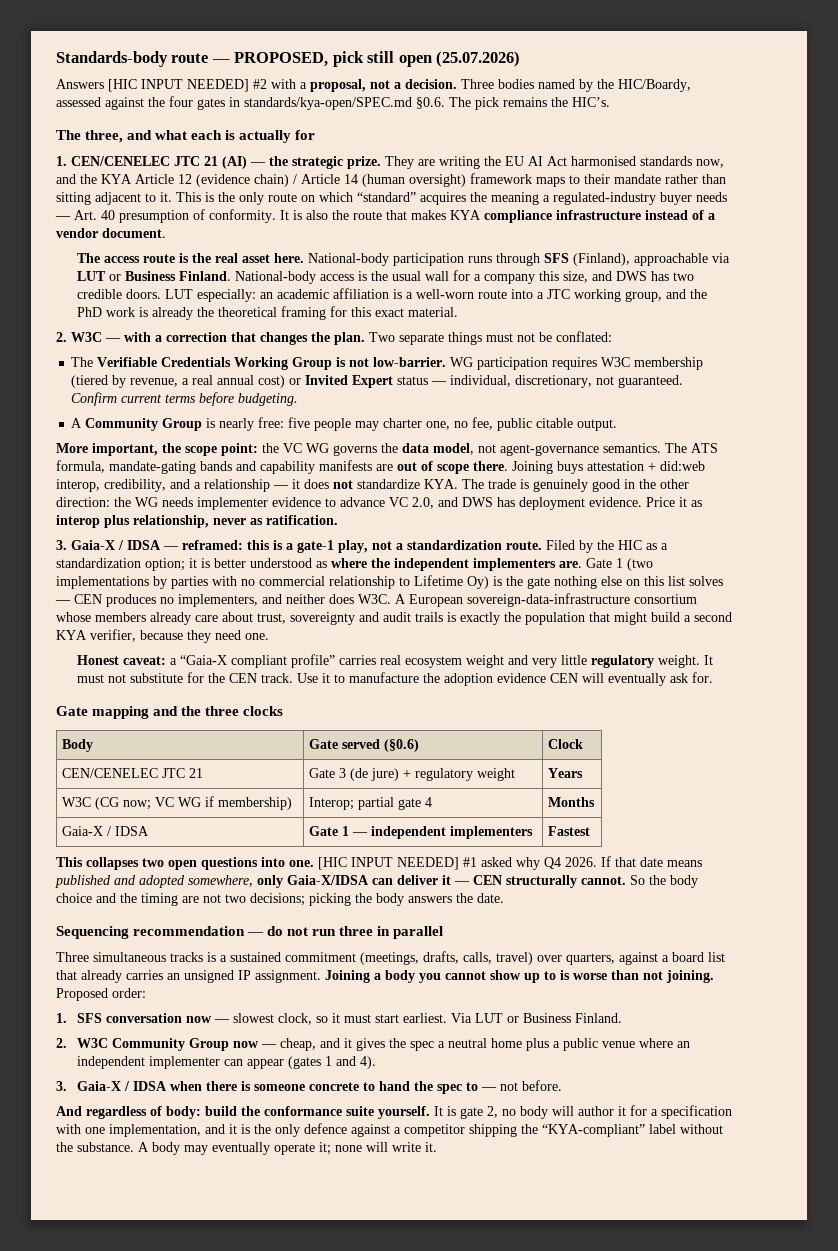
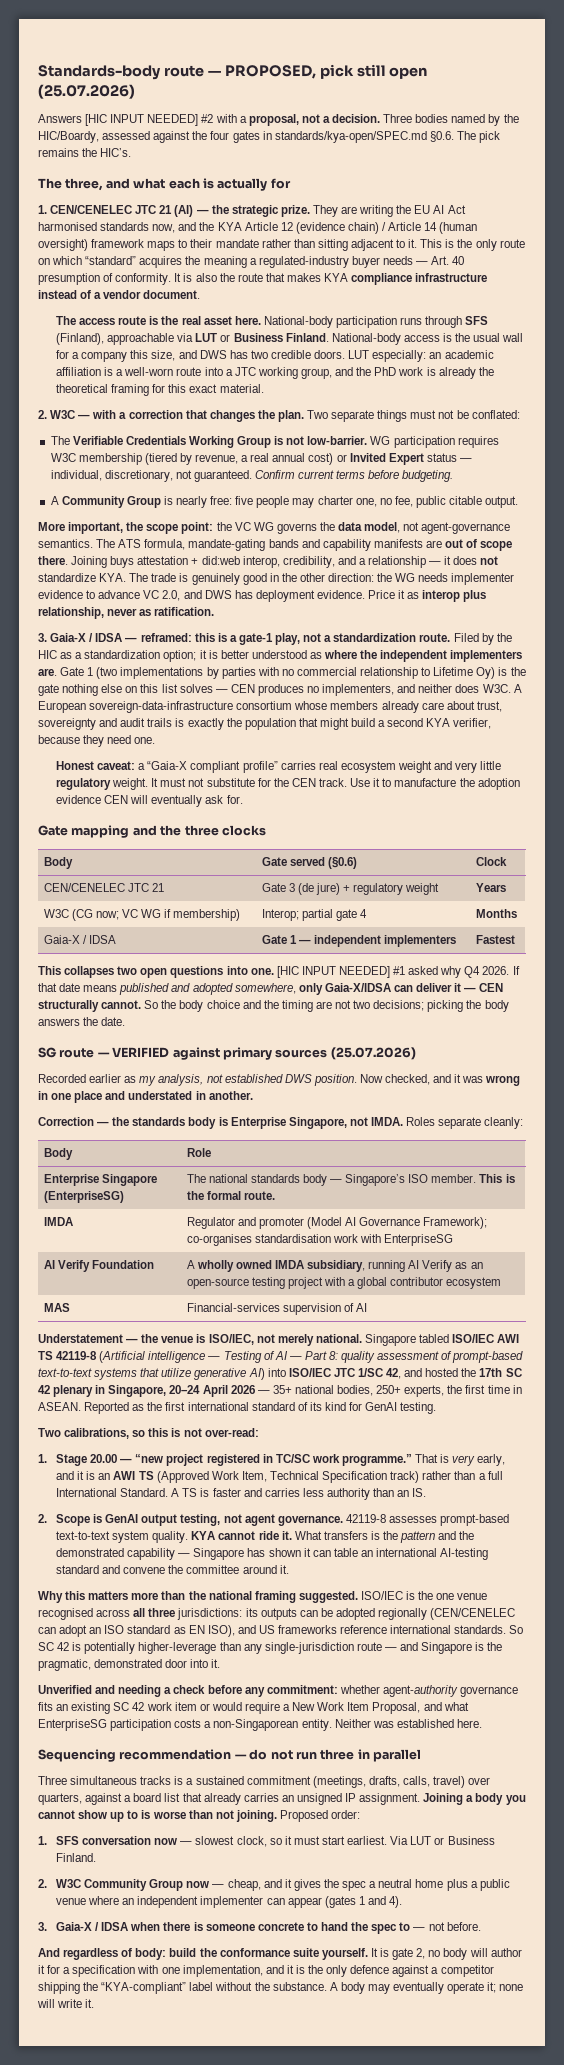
(504, 898) none -> [38,1047,416,1060] [38,1074,521,1086] [38,1091,253,1103] [38,1117,524,1129] [43,1148,73,1160] [186,1148,211,1157] [43,1174,157,1186] [43,1191,124,1203] [186,1174,515,1186] [186,1191,275,1200] [43,1217,73,1226] [186,1217,488,1229] [186,1234,454,1246] [43,1260,154,1272] [186,1260,483,1272] [186,1277,502,1289] [43,1303,70,1312] [186,1303,367,1315] [38,1334,520,1346] [38,1351,524,1363] [38,1368,522,1380] [38,1385,522,1397] [38,1402,437,1414] [38,1428,259,1439] [38,1454,506,1466] [56,1471,503,1483] [56,1488,427,1500] [38,1514,510,1526] [56,1531,475,1543] [56,1548,489,1560] [56,1565,289,1574] [38,1591,488,1603] [38,1608,516,1620] [38,1625,524,1637] [38,1642,503,1654] [38,1659,221,1671] [38,1685,519,1697] [38,1702,469,1714] [38,1719,482,1731] // SG route — VERIFIED against primary sources (25.07.2026) // Recorded earlier as my analysis, not established DWS position. Now checked, and it was wrong in one place and understated in another. // Correction — the standards body is Enterprise Singapore, not IMDA. Roles separate cleanly: // Body | Role // Enterprise Singapore (EnterpriseSG) | The national standards body — Singapore’s ISO member. This is the formal route. // IMDA | Regulator and promoter (Model AI Governance Framework); co-organises standardisation work with EnterpriseSG // AI Verify Foundation | A wholly owned IMDA subsidiary, running AI Verify as an open-source testing project with a global contributor ecosystem // MAS | Financial-services supervision of AI // Understatement — the venue is ISO/IEC, not merely national. Singapore tabled ISO/IEC AWI TS 42119-8 (Artificial intelligence — Testing of AI — Part 8: quality assessment of prompt-based text-to-text systems that utilize generative AI) into ISO/IEC JTC 1/SC 42, and hosted the 17th SC 42 plenary in Singapore, 20–24 April 2026 — 35+ national bodies, 250+ experts, the first time in ASEAN. Reported as the first international standard of its kind for GenAI testing. // Two calibrations, so this is not over-read: // 1. Stage 20.00 — “new project registered in TC/SC work programme.” That is very early, and it is an AWI TS (Approved Work Item, Technical Specification track) rather than a full International Standard. A TS is faster and carries less authority than an IS. // 2. Scope is GenAI output testing, not agent governance. 42119-8 assesses prompt-based text-to-text system quality. KYA cannot ride it. What transfers is the pattern and the demonstrated capability — Singapore has shown it can table an international AI-testing standard and convene the committee around it. // Why this matters more than the national framing suggested. ISO/IEC is the one venue recognised across all three jurisdictions: its outputs can be adopted regionally (CEN/CENELEC can adopt an ISO standard as EN ISO), and US frameworks reference international standards. So SC 42 is potentially higher-leverage than any single-jurisdiction route — and Singapore is the pragmatic, demonstrated door into it. // Unverified and needing a check before any commitment: whether agent-authority governance fits an existing SC 42 work item or would require a New Work Item Proposal, and what EnterpriseSG participation costs a non-Singaporean entity. Neither was established here.

